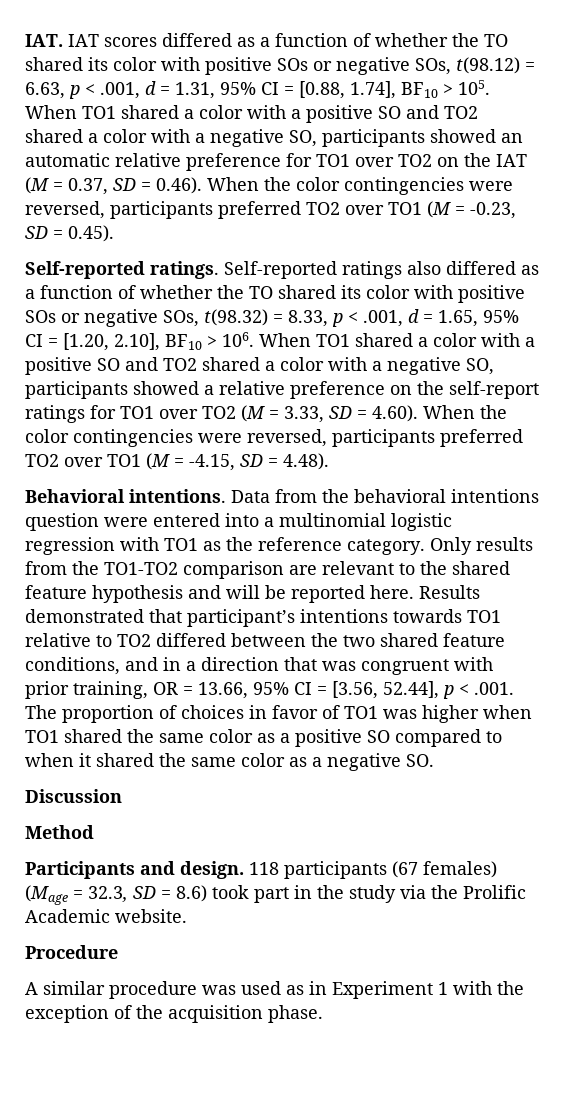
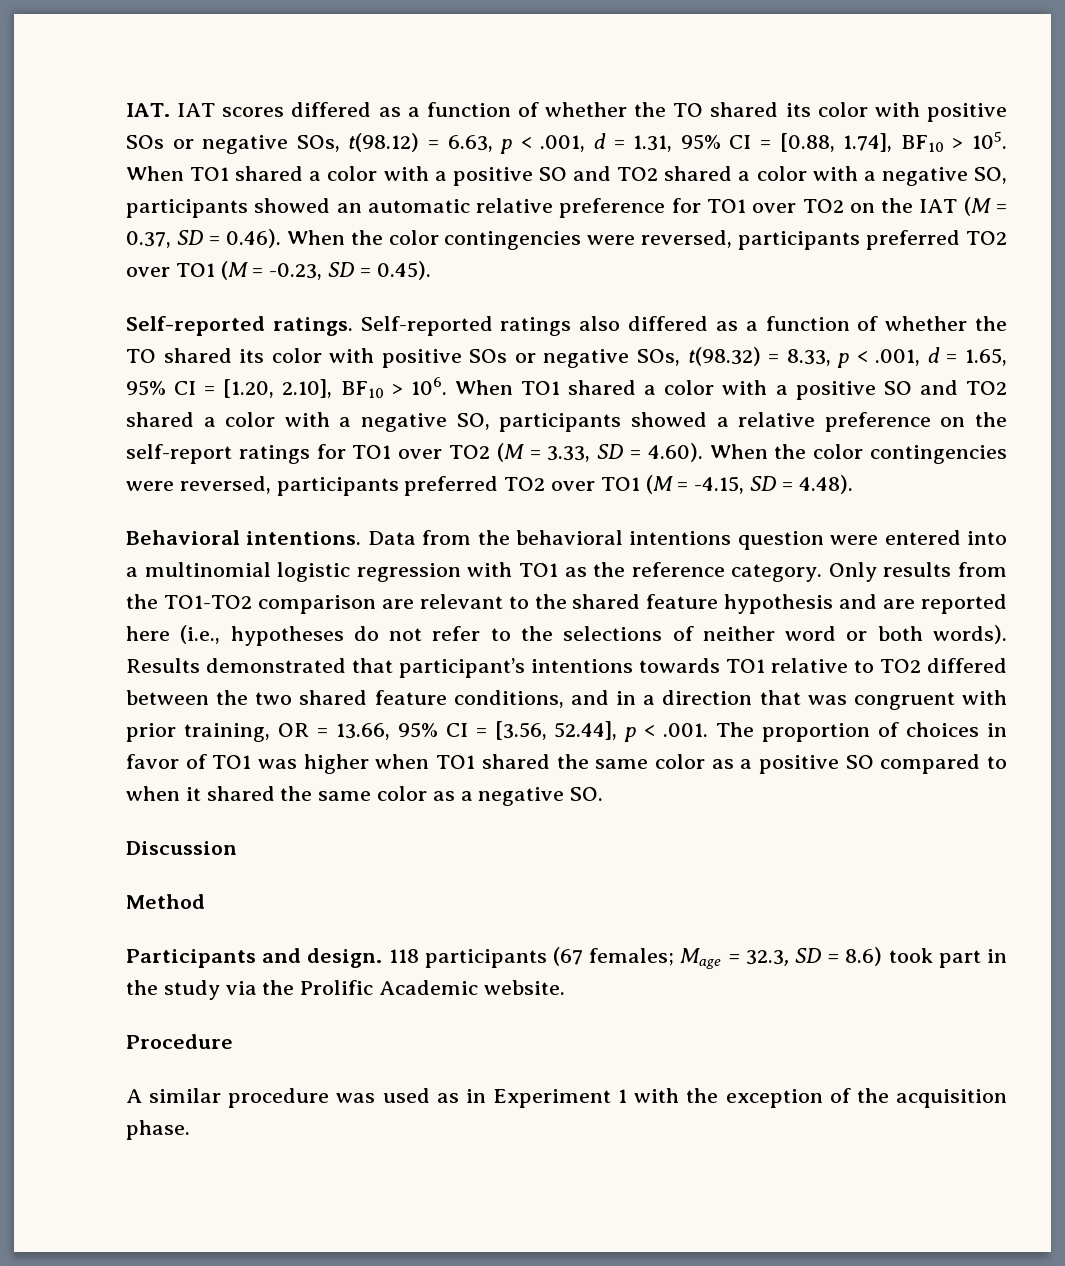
[226,585,414,603] will be reported here. -> [883,594,1007,614] [126,625,1008,646] are reported here (i.e., hypotheses do not refer to the selections of neither word or both words).
[423,861,497,878] [25,885,68,905] females) (Mage -> [589,948,722,969] females; Mage

